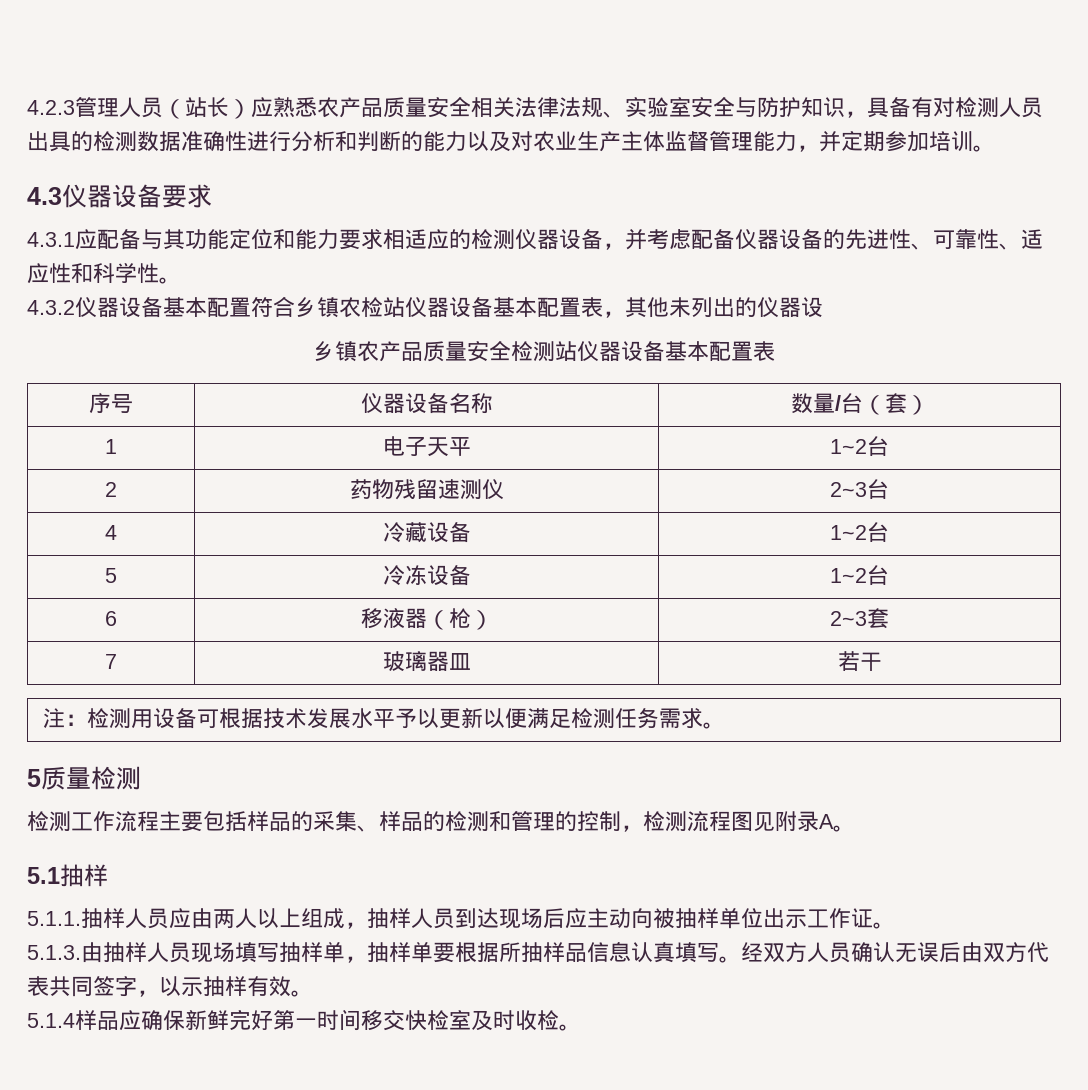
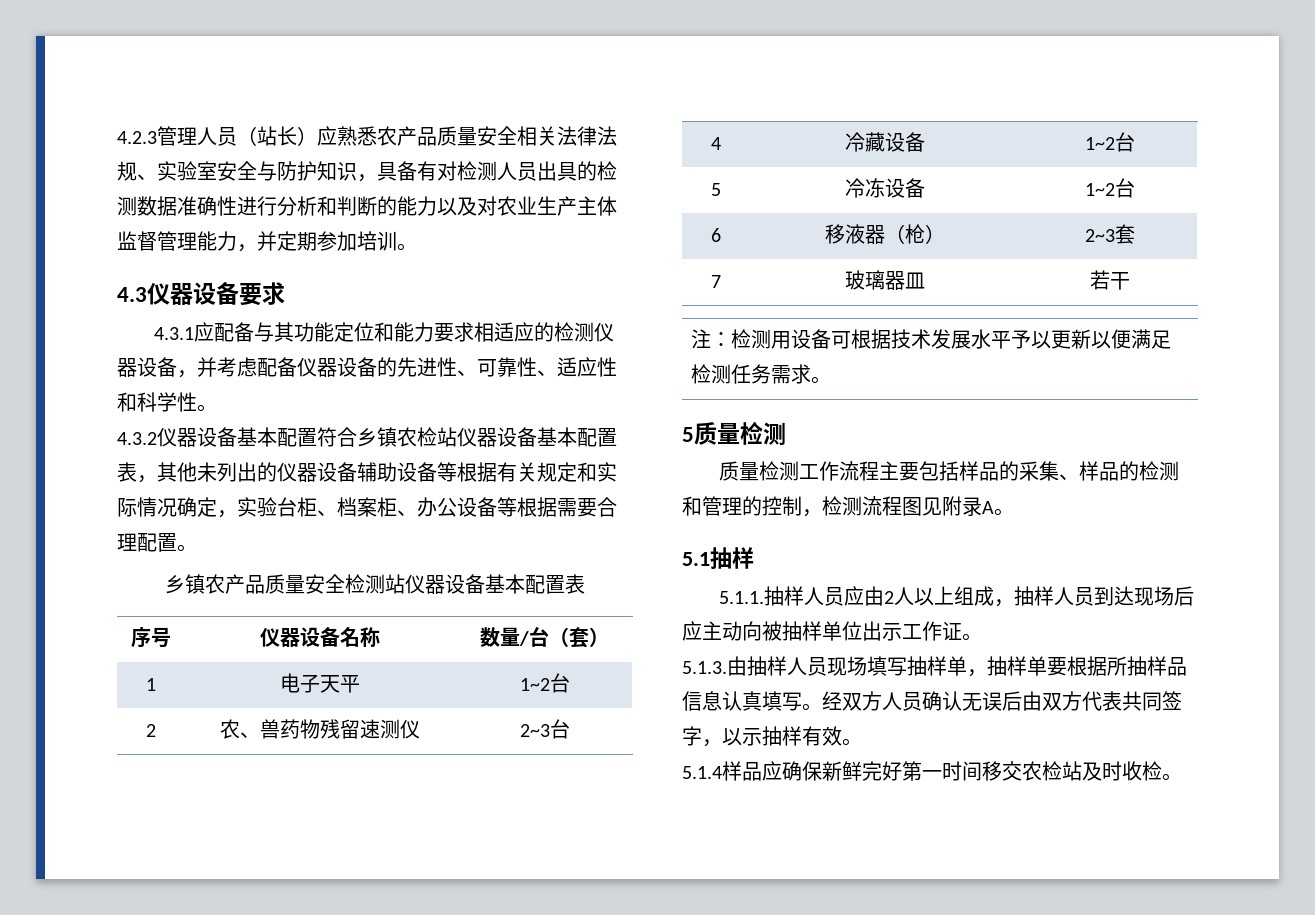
(823, 307) none -> [337,462,617,482] [117,497,617,518] [117,533,197,552] 备辅助设备等根据有关规定和实际情况确定，实验台柜、档案柜、办公设备等根据需要合理配置。
(117, 489) none -> [220,719,280,739] 农、兽
(141, 778) none -> [719,461,760,481] 质量
[213,909,235,929] 两 -> [884,591,895,604] 2
[405,1010,471,1030] 快检室 -> [1022,761,1082,781] 农检站

